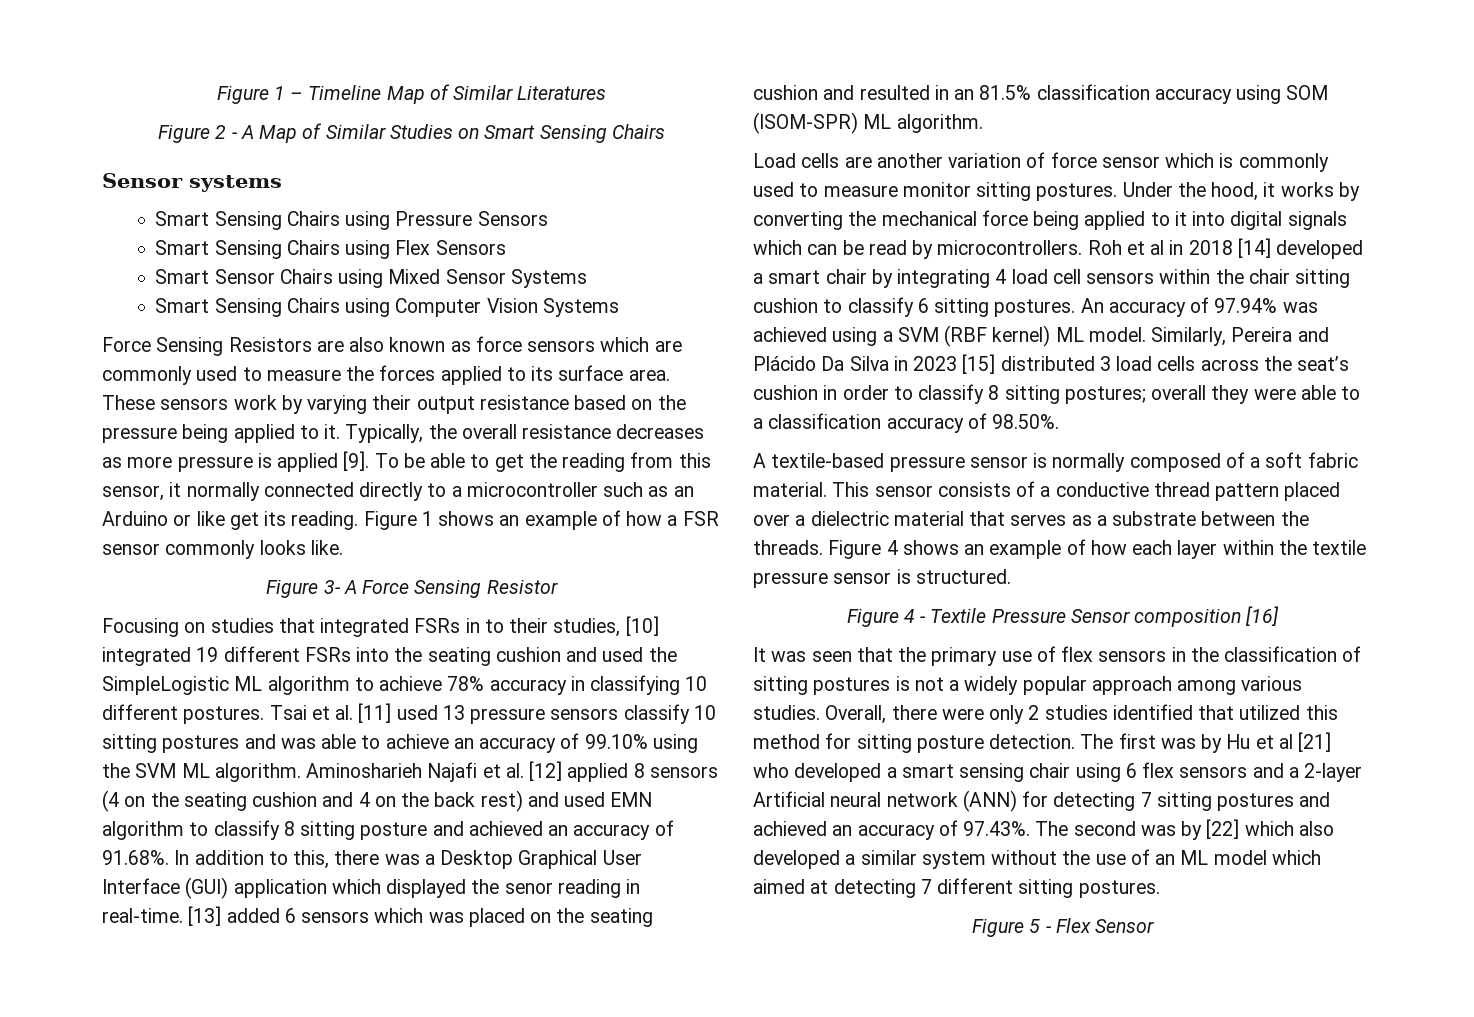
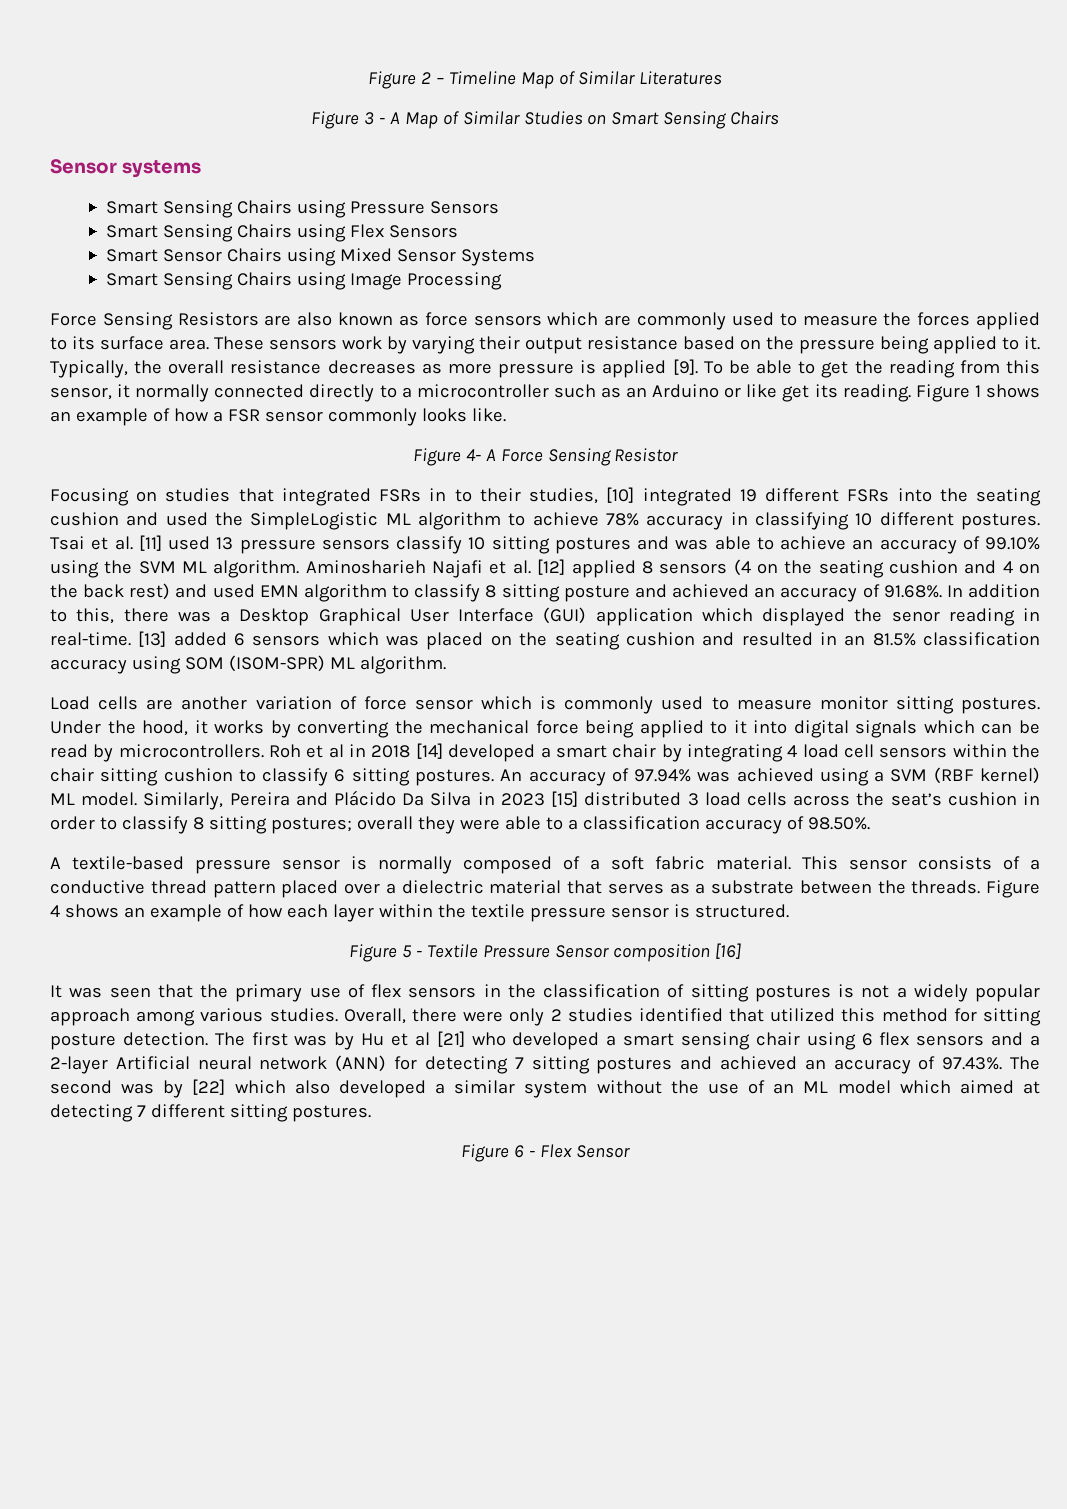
[216,86,285,104] Figure 1 -> [367,71,431,89] Figure 2
[215,125,227,139] 2 -> [363,112,374,125] 3
[395,298,619,317] Computer Vision Systems -> [349,272,502,290] Image Processing
[323,580,341,594] 3- -> [465,449,481,461] 4-
[903,609,915,623] 4 -> [402,945,413,958] 5
[1029,919,1041,933] 5 -> [513,1145,524,1158] 6

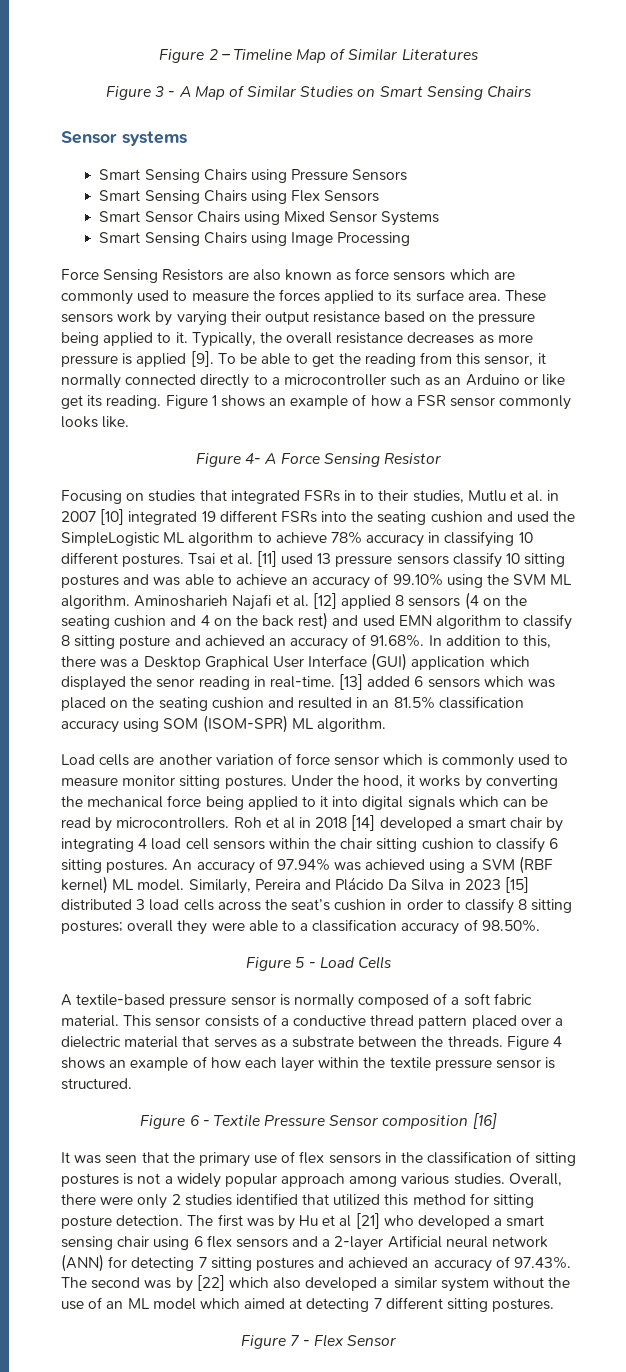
(599, 496) none -> [467,490,560,502] [61,511,96,522] Mutlu et al. in 2007
(870, 823) none -> [246,956,392,971] // Figure 5 - Load Cells
[402,945,413,958] 5 -> [189,1115,200,1126] 6
[513,1145,524,1158] 6 -> [289,1335,299,1346] 7

